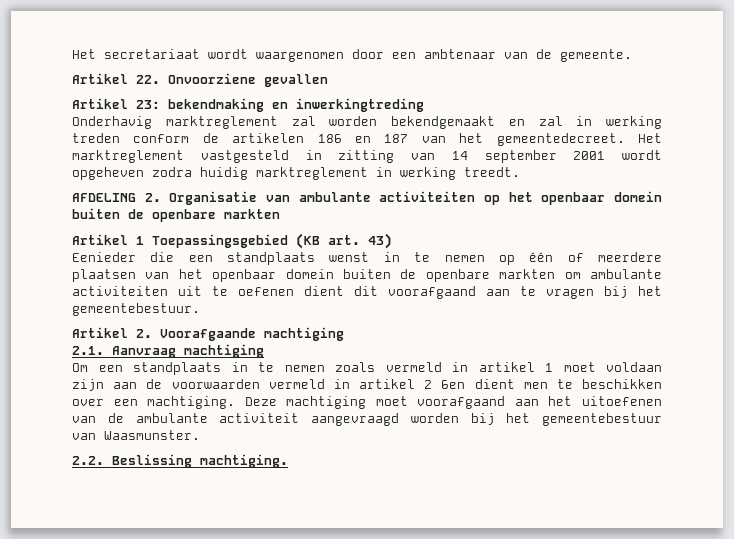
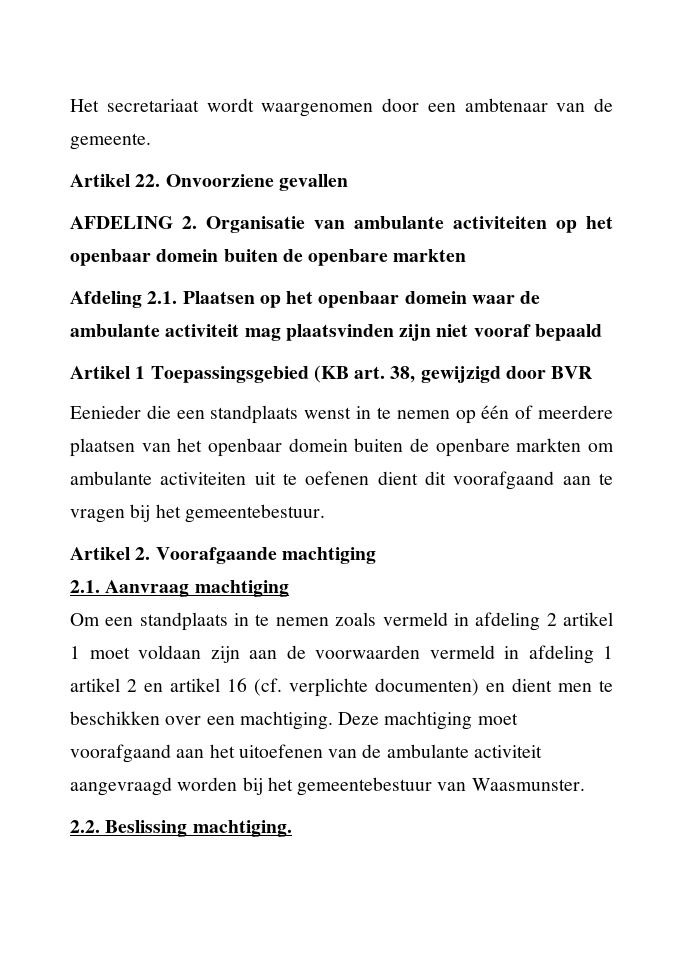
[72,98,424,112] [72,116,662,129] [72,133,662,146] [72,150,662,163] [72,167,520,180] // Artikel 23: bekendmaking en inwerkingtreding // Onderhavig marktreglement zal worden bekendgemaakt en zal in werking treden conform de artikelen 186 en 187 van het gemeentedecreet. Het marktreglement vastgesteld in zitting van 14 september 2001 wordt opgeheven zodra huidig marktreglement in werking treedt. -> (348, 182) none
(280, 214) none -> [70,291,541,308] [70,324,602,341] // Afdeling 2.1. Plaatsen op het openbaar domein waar de ambulante activiteit mag plaatsvinden zijn niet vooraf bepaald
[368,233,392,249] 43) -> [390,366,593,383] 38, gewijzigd door BVR
(468, 367) none -> [475,612,557,631] afdeling 2
[359,379,466,389] artikel 2 6en -> [528,645,613,664] [70,678,505,697] afdeling 1 artikel 2 en artikel 16 (cf. verplichte documenten) en

